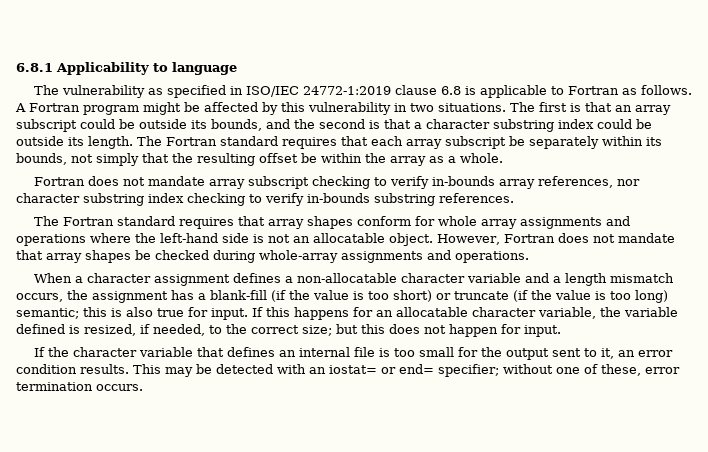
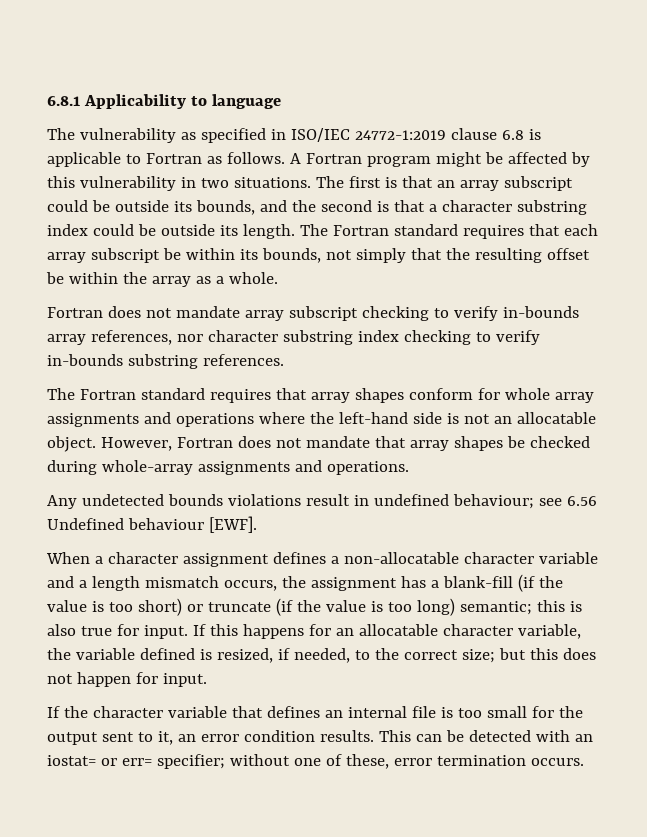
[529,136,599,149] separately -> (181, 254) none
(529, 257) none -> [47,494,597,509] [47,516,257,533] // Any undetected bounds violations result in undefined behaviour; see 6.56 Undefined behaviour [EWF].
[165,367,193,377] may -> [415,734,442,742] can
[399,364,434,374] end= -> [121,758,152,766] err=

